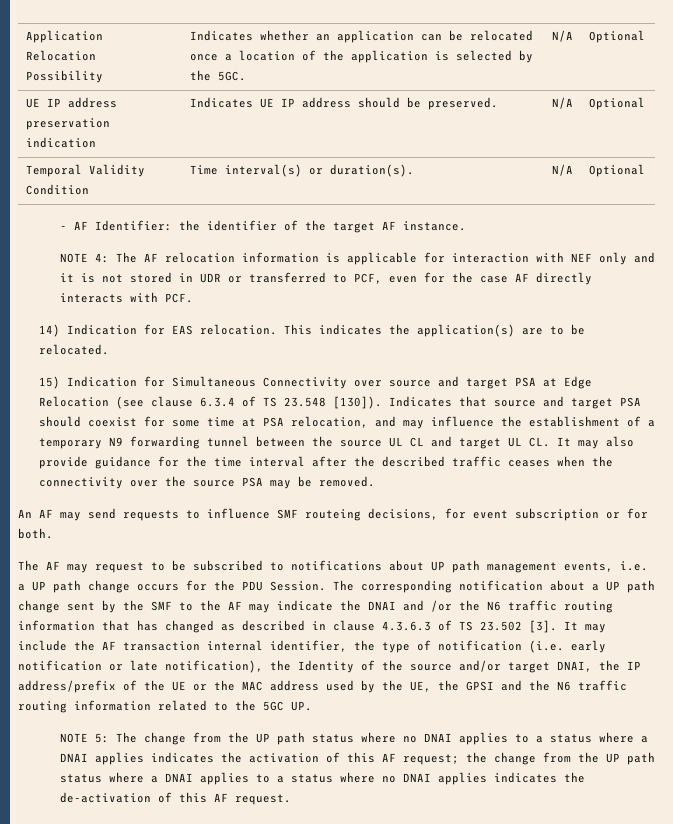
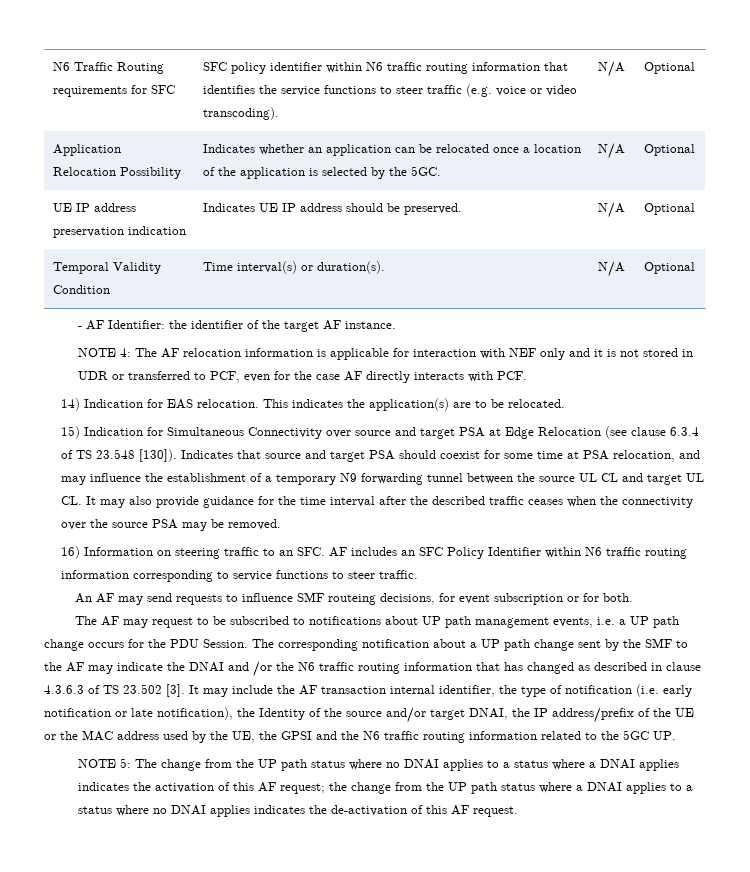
(25, 36) none -> [52,62,164,74] [52,85,175,97] [202,62,568,74] [202,84,577,97] [202,107,279,120] [597,61,625,77] [643,62,695,74] N6 Traffic Routing requirements for SFC | SFC policy identifier within N6 traffic routing information that identifies the service functions to steer traffic (e.g. voice or video transcoding). | N/A | Optional //
(375, 481) none -> [61,546,688,559] [61,570,419,582] // 16) Information on steering traffic to an SFC. AF includes an SFC Policy Identifier within N6 traffic routing information corresponding to service functions to steer traffic.

